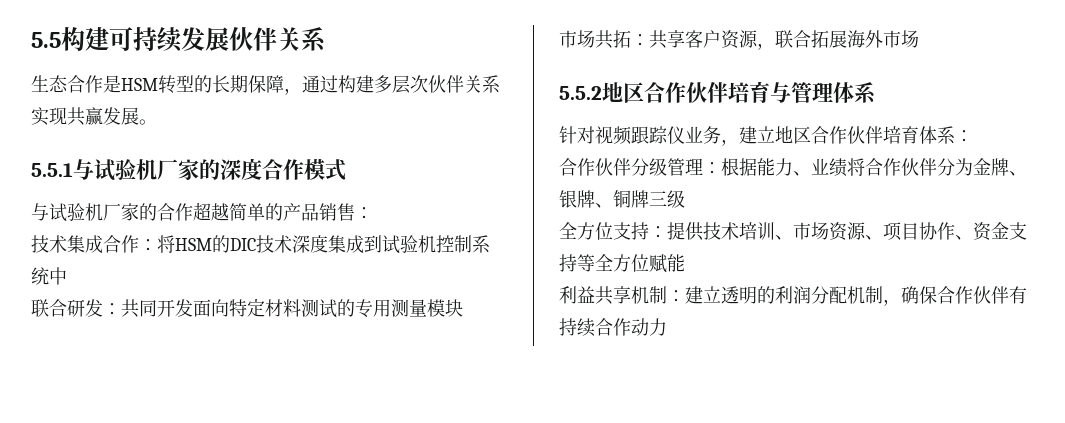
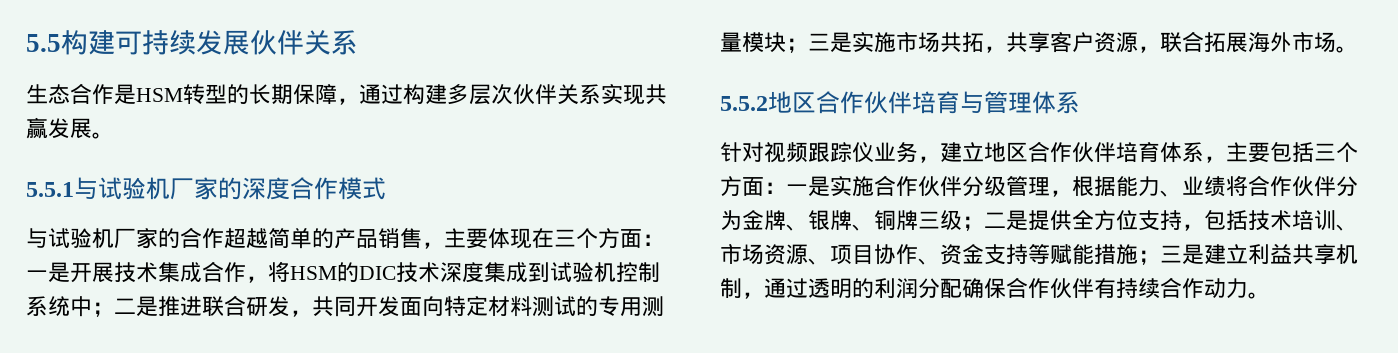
[355,207,373,219] ： // -> [422,228,664,249] [26,262,114,283] ，主要体现在三个方面：一是开展
[139,239,157,251] ： -> [246,276,268,283] ，
(67, 276) // -> [92,296,202,317] ；二是推进
[103,303,121,315] ： -> [290,310,312,317] ，
(463, 308) // -> [786,32,896,53] ；三是实施
[631,34,649,46] ： -> [984,46,1006,53] ，
(919, 39) none -> [1336,46,1358,53] 。
[955,130,973,142] ： // -> [1204,142,1358,163] [720,176,874,196] ，主要包括三个方面：一是实施
[703,162,721,174] ： -> [1050,190,1072,197] ，
(685, 199) // -> [962,210,1072,231] ；二是提供
[649,222,704,241] ：提供 -> [1182,210,1248,231] ，包括
[595,254,649,272] 全方位 -> (1050, 254) none
(685, 263) // -> [1094,244,1248,265] 措施；三是建立
[667,286,721,304] ：建立 -> [742,278,808,299] ，通过
[847,286,901,306] 机制， -> (962, 288) none
(667, 327) none -> [1248,292,1270,299] 。

